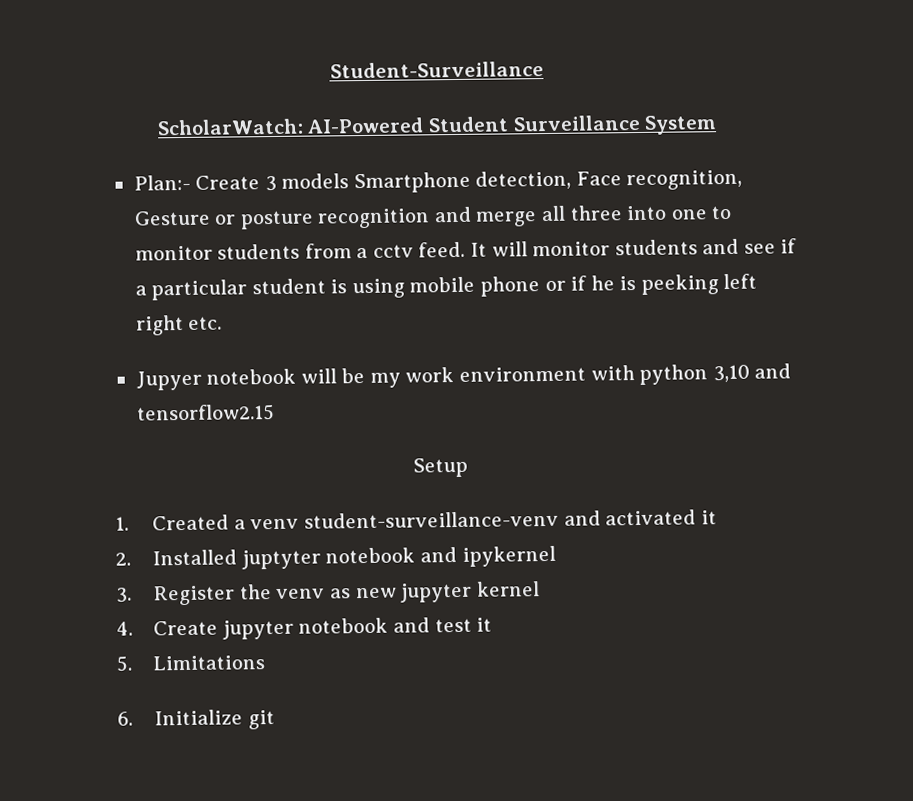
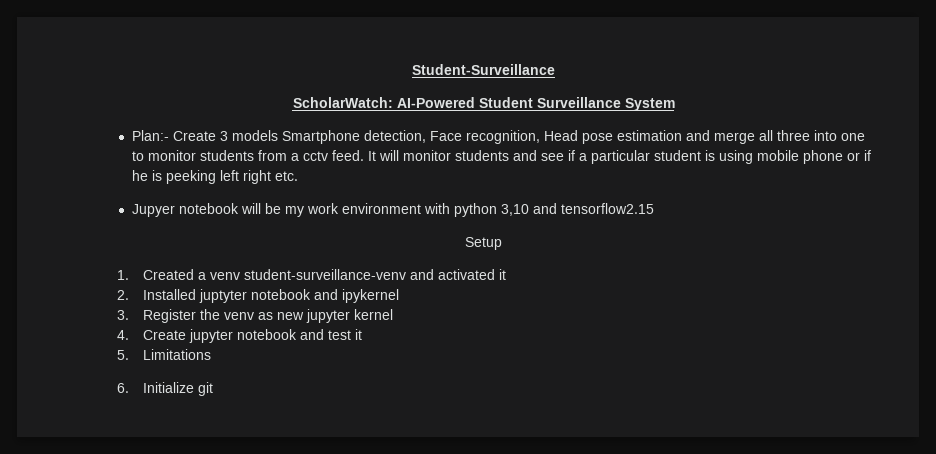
[133,208,431,230] Gesture or posture recognition -> [544,130,683,144] Head pose estimation

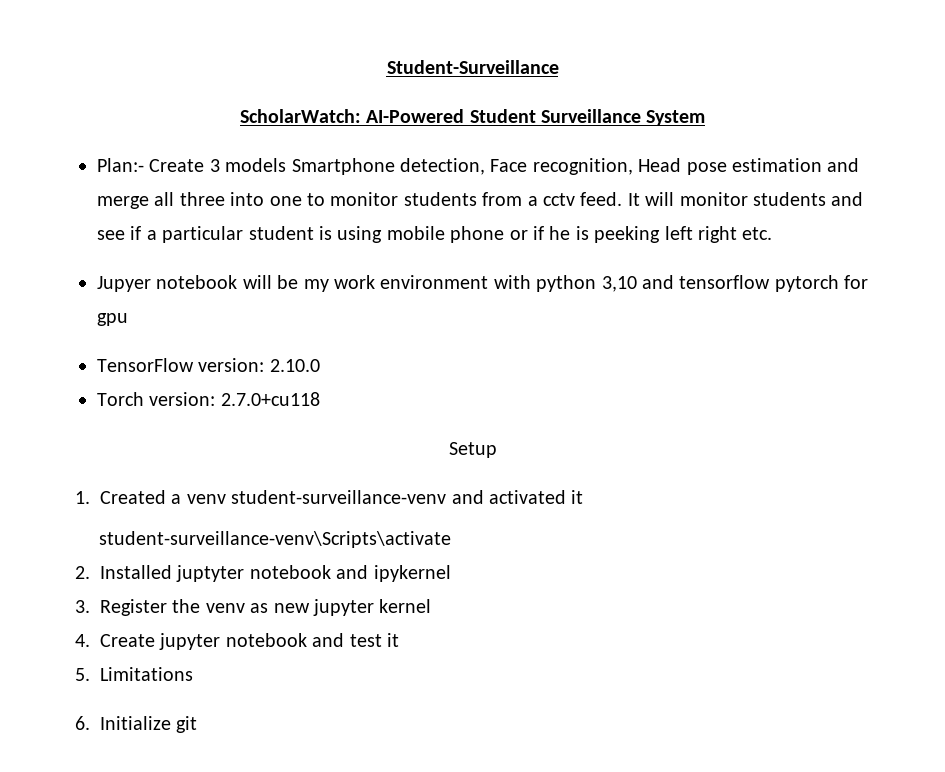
[561,203,655,214] tensorflow2.15 -> [679,275,869,292] [96,313,128,326] [96,358,320,372] [96,392,320,406] tensorflow pytorch for gpu // TensorFlow version: 2.10.0 // Torch version: 2.7.0+cu118
(507, 274) none -> [98,531,451,548] // student-surveillance-venv\Scripts\activate

